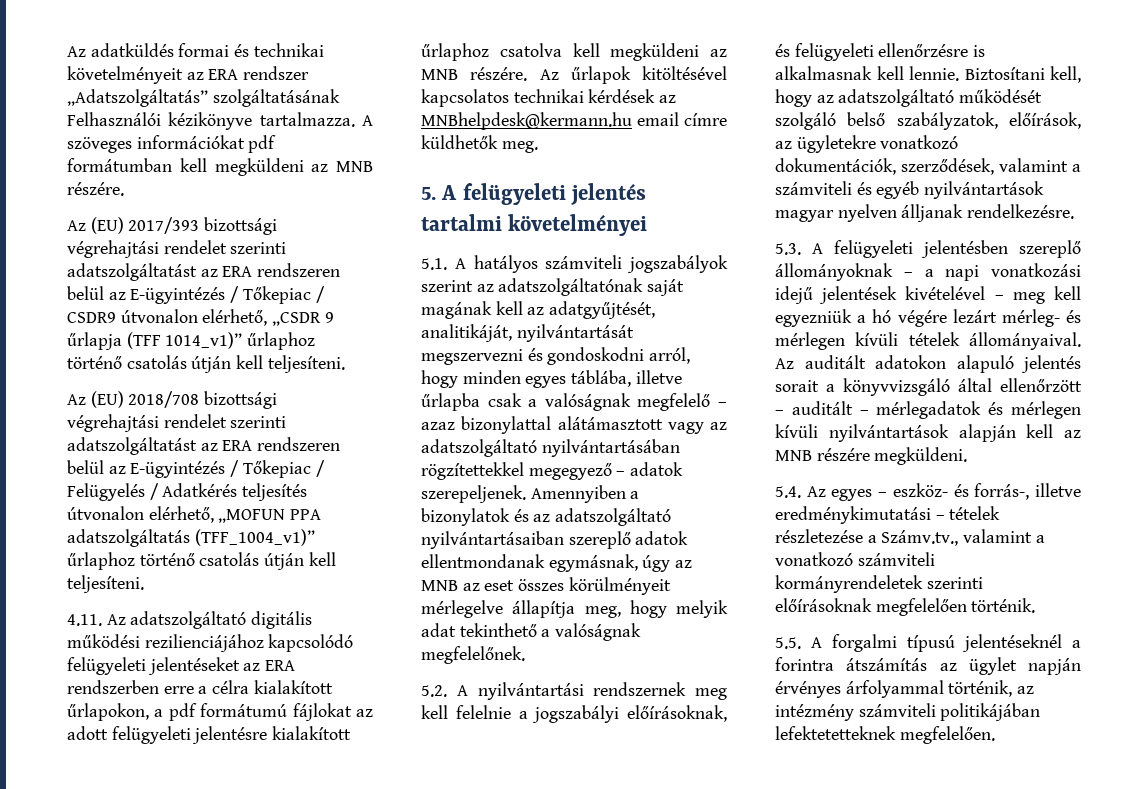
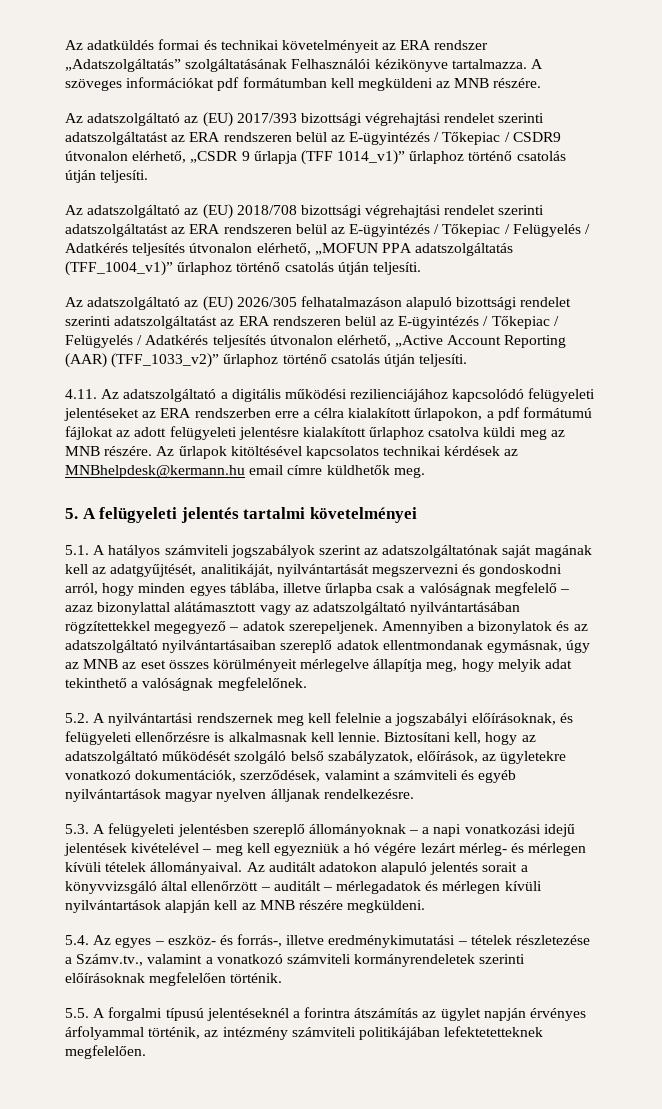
(86, 225) none -> [87,113,199,126] adatszolgáltató az
[236,355,345,373] [67,394,86,405] kell teljesíteni. // Az -> [100,170,149,183] [65,205,199,218] teljesíti. // Az adatszolgáltató az
[308,552,336,566] [67,575,144,593] kell teljesíteni. -> [372,262,421,275] [65,296,572,311] [65,316,559,329] [65,335,567,348] [65,353,468,368] teljesíti. // Az adatszolgáltató az (EU) 2026/305 felhatalmazáson alapuló bizottsági rendelet szerinti adatszolgáltatást az ERA rendszeren belül az E-ügyintézés / Tőkepiac / Felügyelés / Adatkérés teljesítés útvonalon elérhető, „Active Account Reporting (AAR) (TFF_1033_v2)” űrlaphoz történő csatolás útján teljesíti.
(247, 620) none -> [220,392,228,399] a
[572,43,700,61] kell megküldeni -> [483,427,547,440] küldi meg

